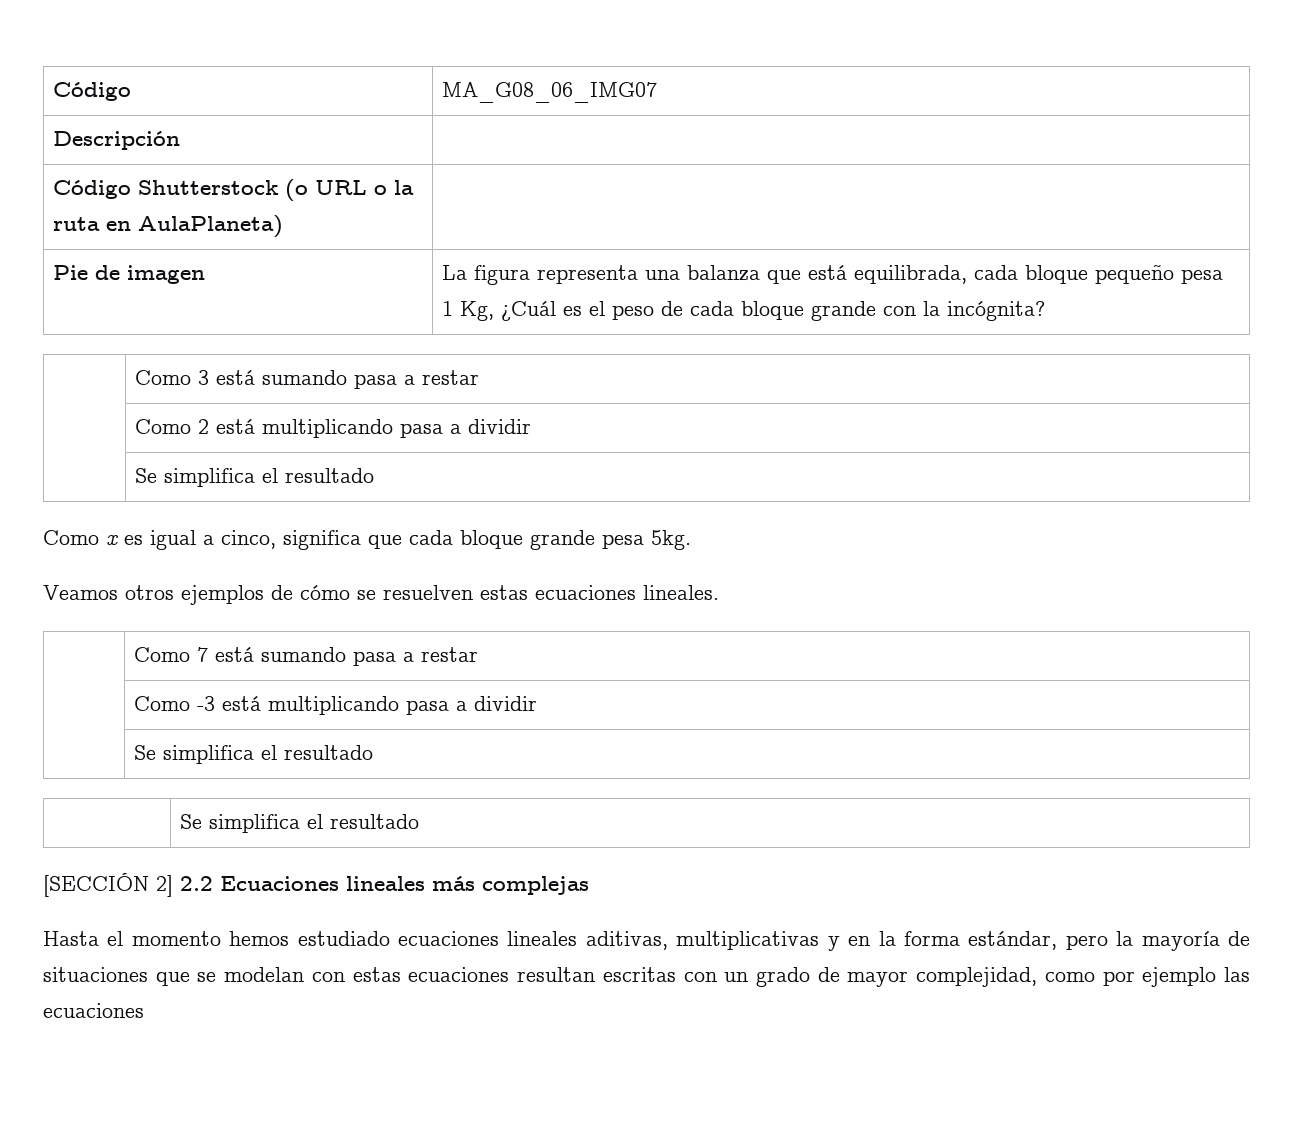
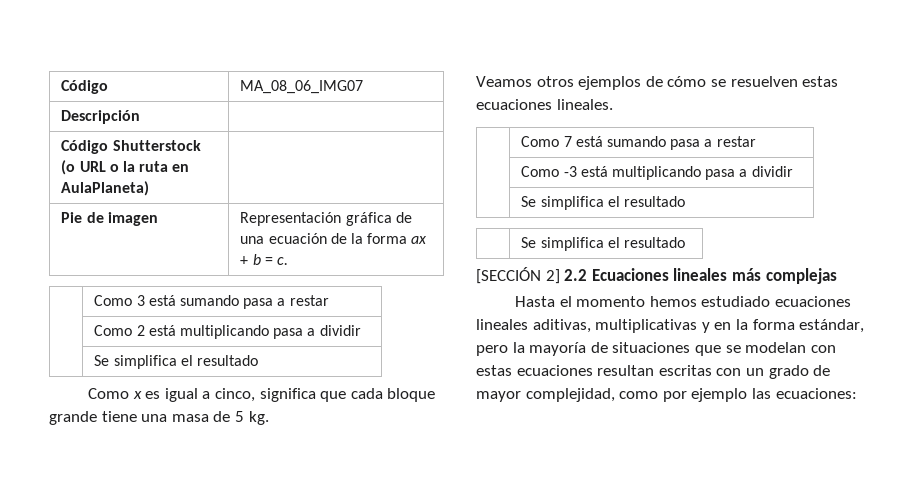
[442,82,658,103] MA_G08_06_IMG07 -> [240,80,364,94] MA_08_06_IMG07
[442,264,1224,285] [442,301,1046,321] La figura representa una balanza que está equilibrada, cada bloque pequeño pesa 1 Kg, ¿Cuál es el peso de cada bloque grande con la incógnita? -> [240,212,412,226] [240,233,428,244] [240,254,289,265] Representación gráfica de una ecuación de la forma ax + b = c.
[602,530,691,550] pesa 5kg. -> [101,411,269,425] tiene una masa de 5 kg.
[43,1003,144,1018] ecuaciones -> [775,388,857,399] ecuaciones:

